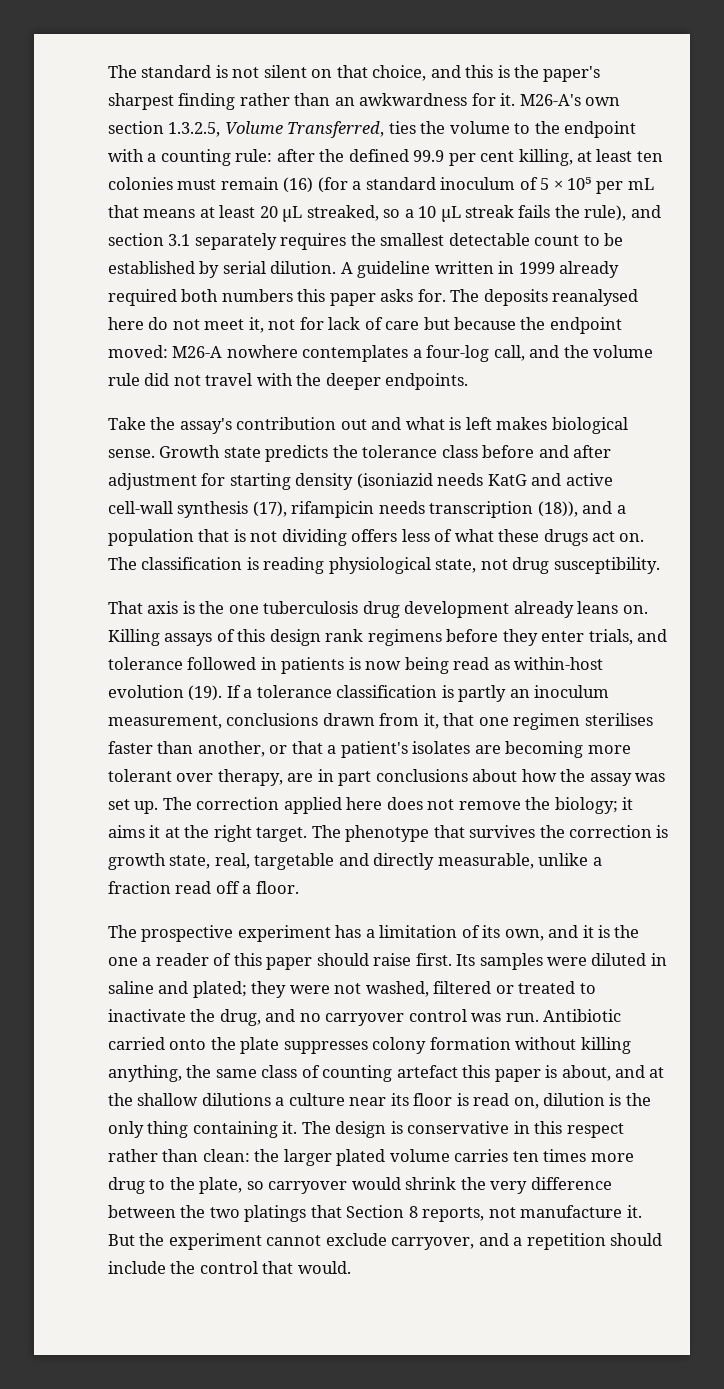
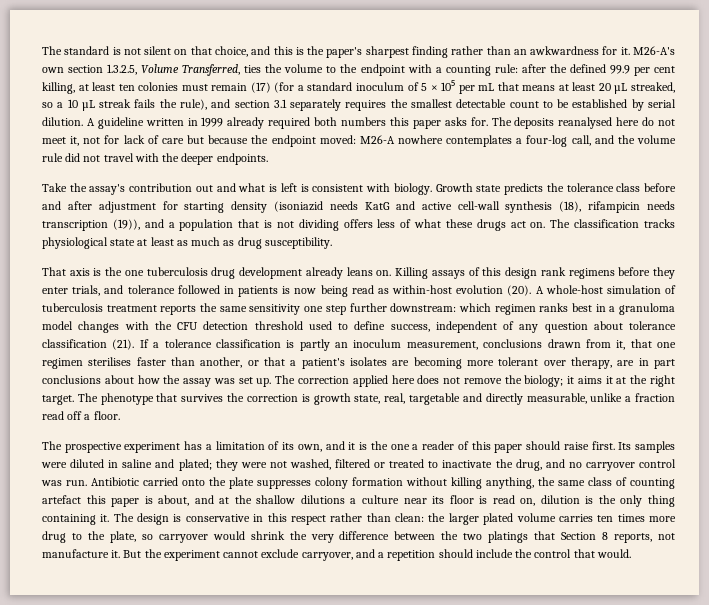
[283,177,314,193] (16) -> [250,82,271,93] (17)
[496,417,628,434] [108,449,155,458] makes biological sense. -> [300,183,432,195] is consistent with biology.
[252,501,287,517] (17), -> [559,201,582,212] (18),
[537,501,578,517] (18)), -> [112,219,140,230] (19)),
[246,557,508,574] is reading physiological state, not -> [644,219,676,228] [42,237,235,249] tracks physiological state at least as much as
[188,685,223,701] (19). -> [507,285,676,296] [42,303,675,315] [42,321,676,333] [42,339,135,350] (20). A whole-host simulation of tuberculosis treatment reports the same sensitivity one step further downstream: which regimen ranks best in a granuloma model changes with the CFU detection threshold used to define success, independent of any question about tolerance classification (21).

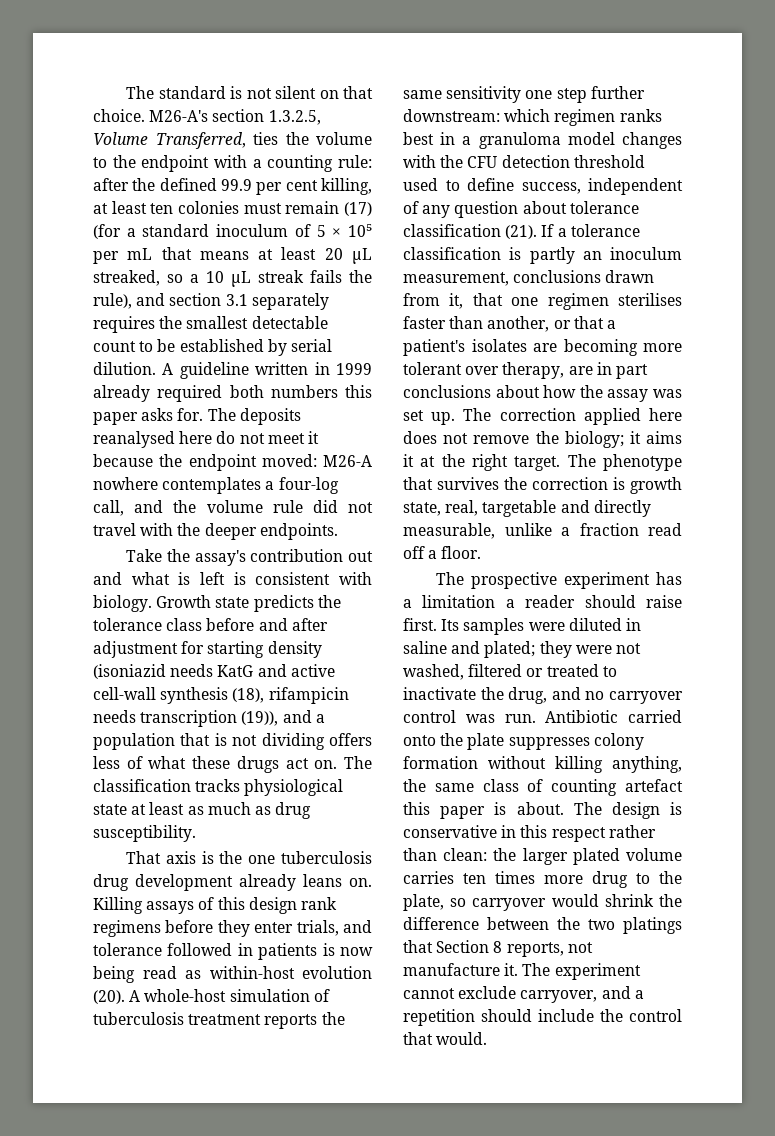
[214,46,675,58] [42,67,64,73] choice, and this is the paper's sharpest finding rather than an awkwardness for it. M26-A's own -> [93,109,209,122] choice. M26-A's
[70,135,205,146] it, not for lack of care but -> [307,431,319,444] it
[268,441,523,453] of its own, and it is the one a reader of this paper -> [505,595,576,608] a reader
[158,495,675,507] [42,514,110,525] about, and at the shallow dilutions a culture near its floor is read on, dilution is the only thing containing it. -> [516,802,564,815] about.
[310,534,334,543] very -> (682, 900) none
[123,549,162,558] But the -> [522,963,551,976] The

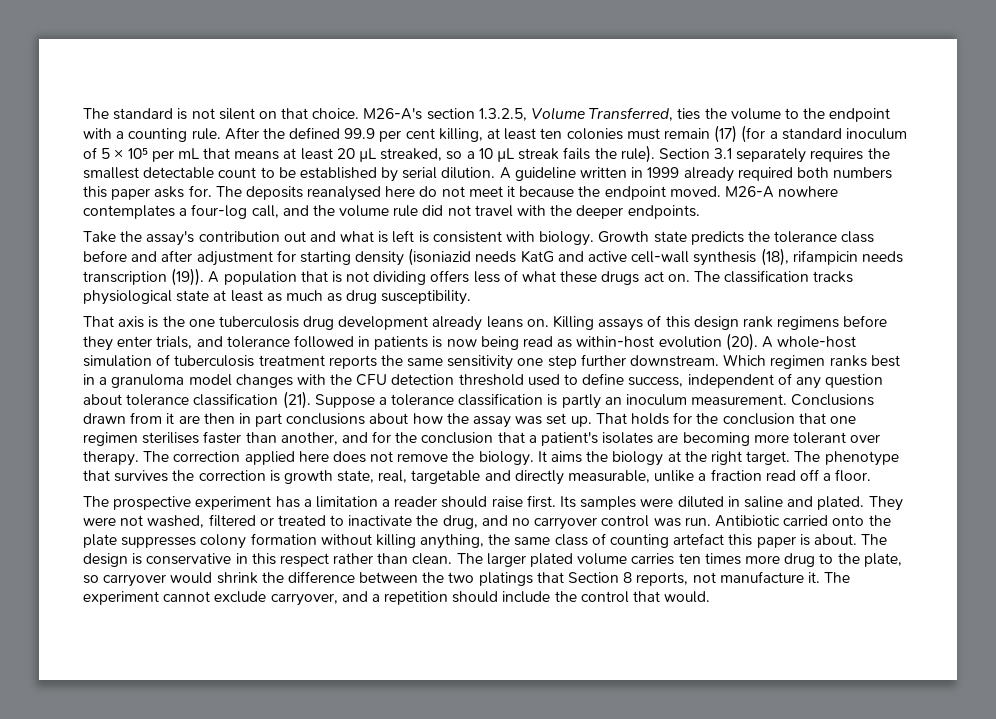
[338,155,372,168] [93,178,129,191] rule: after -> [191,127,259,140] rule. After
[93,293,222,309] rule), and section -> [620,145,710,163] rule). Section
[261,454,317,467] moved: -> [669,186,721,197] moved.
[241,710,325,726] (19)), and a -> [171,268,220,286] (19)). A
[403,109,551,122] downstream: which -> [630,354,767,367] downstream. Which
[541,224,555,237] If -> [314,394,375,408] Suppose
[403,270,655,286] [403,293,682,310] [403,316,616,332] [403,339,682,356] [403,362,593,379] measurement, conclusions drawn from it, that one regimen sterilises faster than another, or that a patient's isolates are becoming more tolerant over therapy, are -> [691,394,875,406] [83,412,235,424] measurement. Conclusions drawn from it are then
(456, 418) none -> [595,412,856,425] [83,431,881,446] [83,451,139,466] That holds for the conclusion that one regimen sterilises faster than another, and for the conclusion that a patient's isolates are becoming more tolerant over therapy.
[564,431,682,448] [403,454,414,467] biology; it aims it -> [478,451,664,466] biology. It aims the biology
[484,641,572,658] plated; they -> [817,496,903,511] plated. They
[443,848,517,861] clean: the -> [412,553,483,565] clean. The

